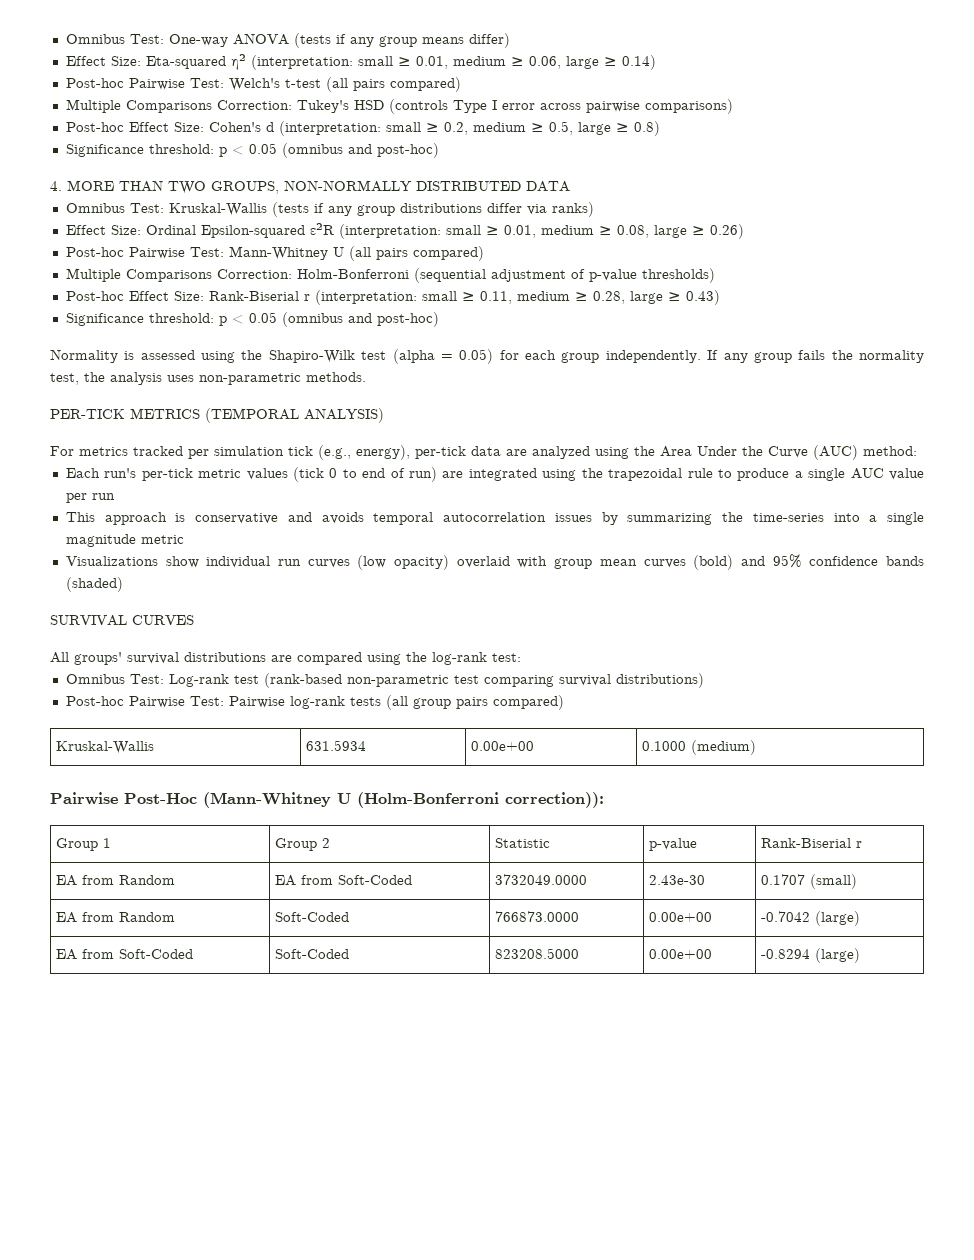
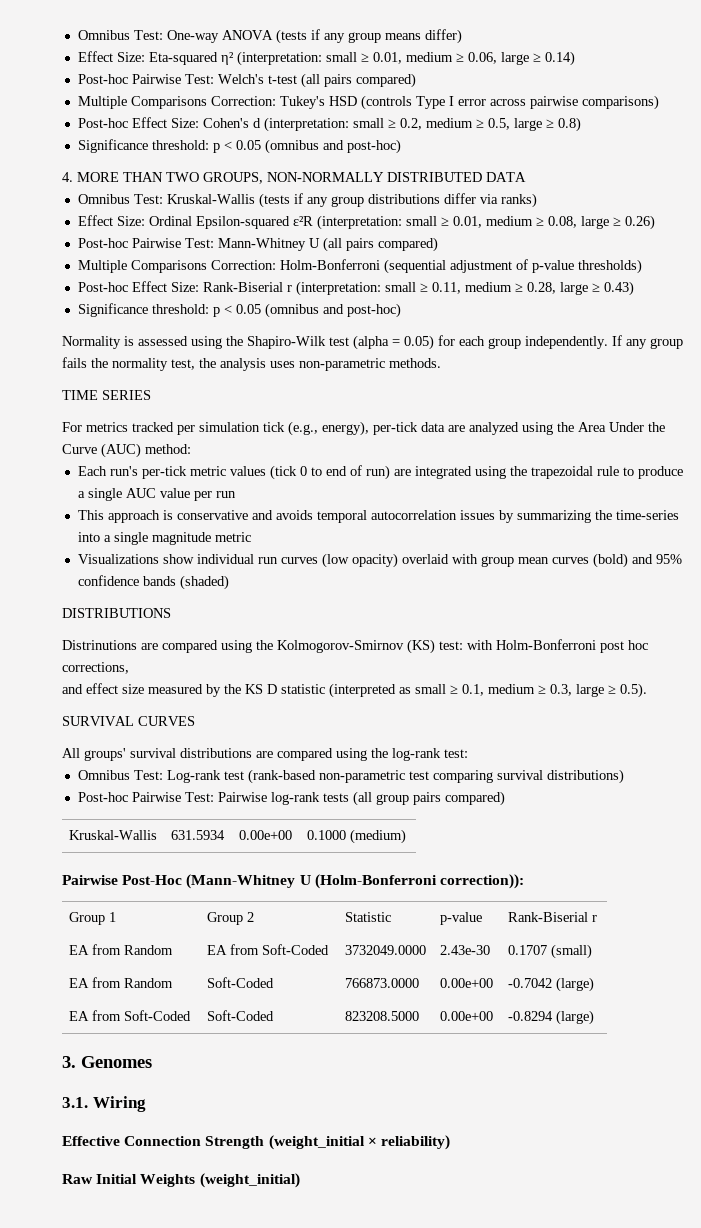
[50,408,384,423] PER-TICK METRICS (TEMPORAL ANALYSIS) -> [62,390,151,400] TIME SERIES
(123, 584) none -> [62,608,171,618] [62,639,648,654] [62,662,129,674] [62,683,647,698] // DISTRIBUTIONS // Distrinutions are compared using the Kolmogorov-Smirnov (KS) test: with Holm-Bonferroni post hoc corrections, // and effect size measured by the KS D statistic (interpreted as small ≥ 0.1, medium ≥ 0.3, large ≥ 0.5).
(861, 955) none -> [62,1056,152,1068] [62,1096,146,1112] [62,1135,450,1150] [62,1173,300,1188] // 3. Genomes // 3.1. Wiring // Effective Connection Strength (weight_initial × reliability) // Raw Initial Weights (weight_initial)

